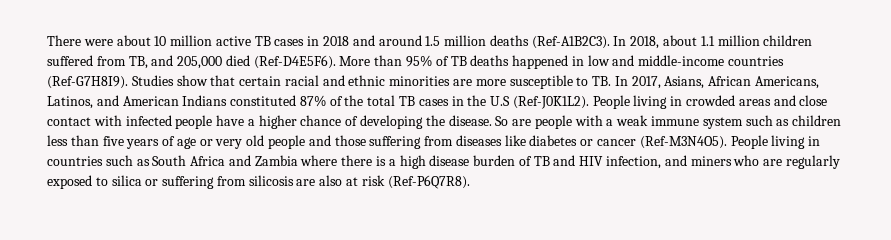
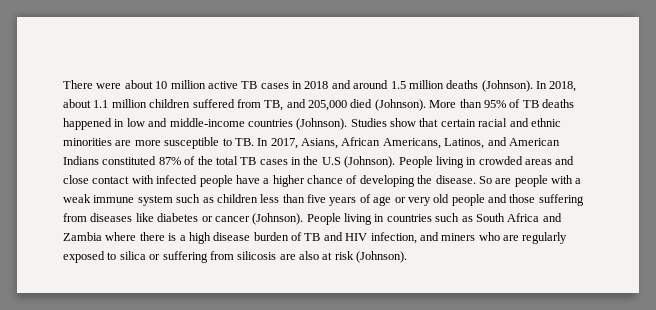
[531,36,610,49] (Ref-A1B2C3). -> [481,80,533,92] (Johnson).
[253,55,336,69] (Ref-D4E5F6). -> [374,99,426,111] (Johnson).
[47,76,128,89] (Ref-G7H8I9). -> [296,118,348,130] (Johnson).
[512,96,589,109] (Ref-J0K1L2). -> [344,156,396,168] (Johnson).
[639,136,727,149] (Ref-M3N4O5). -> [252,213,304,225] (Johnson).
[387,175,470,189] (Ref-P6Q7R8). -> [356,251,408,263] (Johnson).

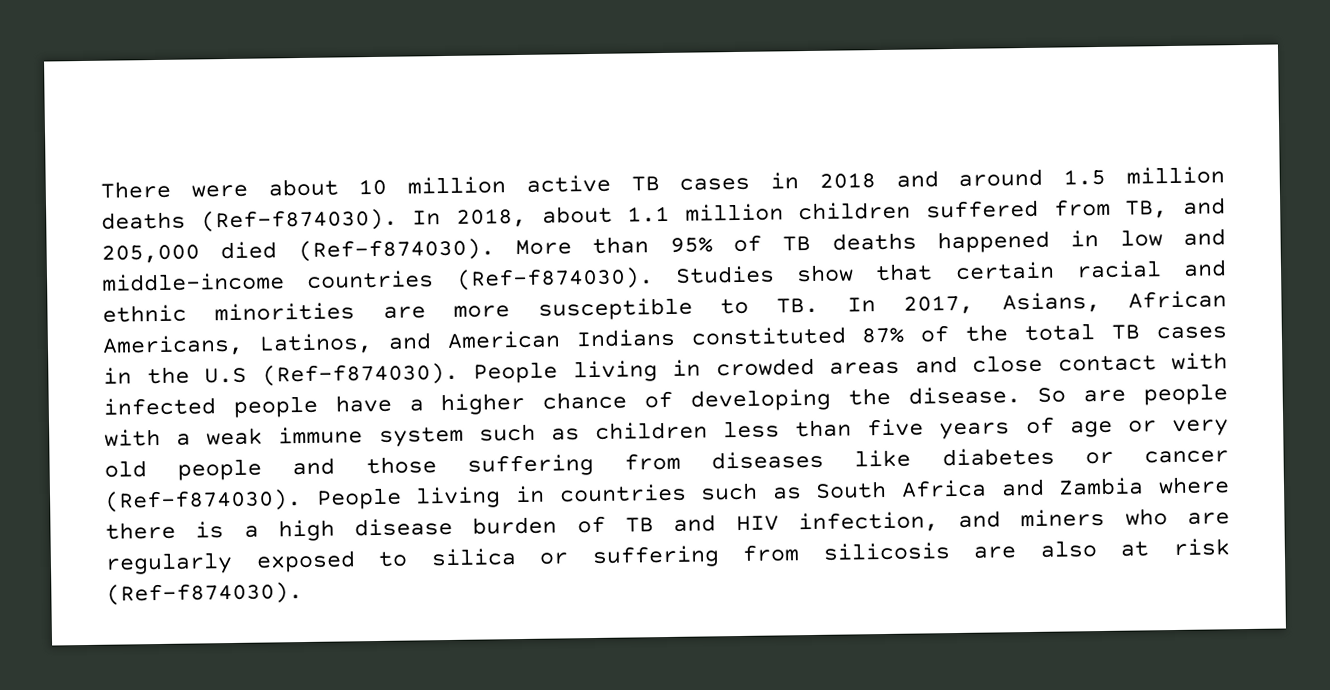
[481,80,533,92] (Johnson). -> [200,208,398,233] (Ref-f874030).
[374,99,426,111] (Johnson). -> [297,238,495,263] (Ref-f874030).
[296,118,348,130] (Johnson). -> [455,267,654,291] (Ref-f874030).
[344,156,396,168] (Johnson). -> [261,362,459,387] (Ref-f874030).
[252,213,304,225] (Johnson). -> [104,489,302,513] (Ref-f874030).
[356,251,408,263] (Johnson). -> [106,582,303,606] (Ref-f874030).

